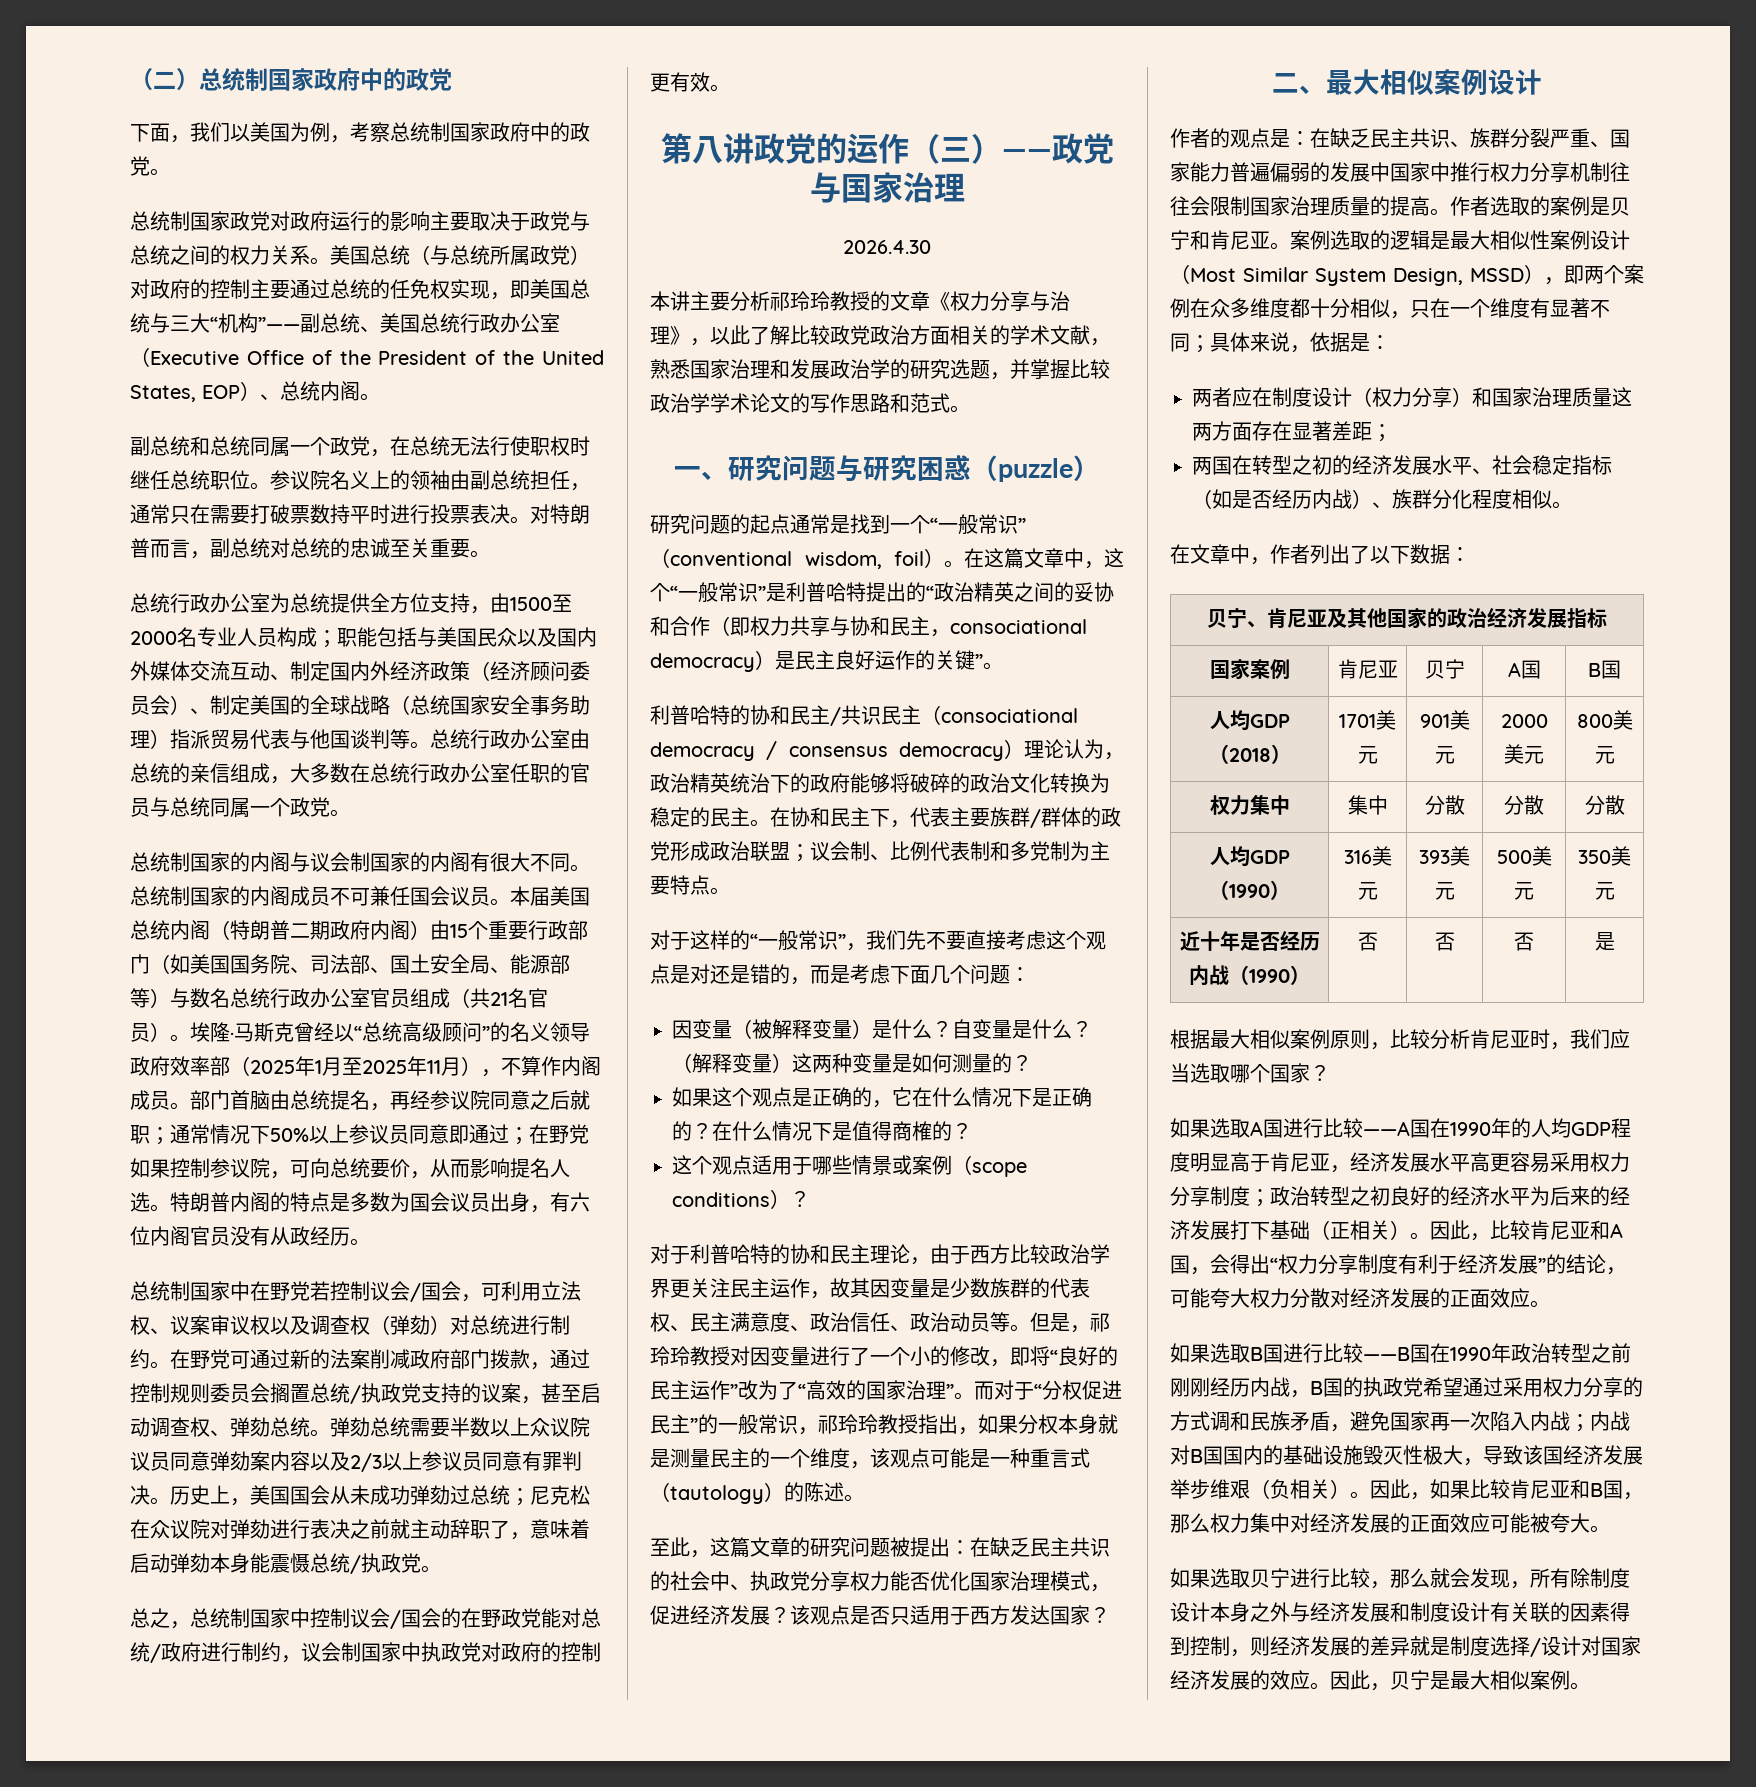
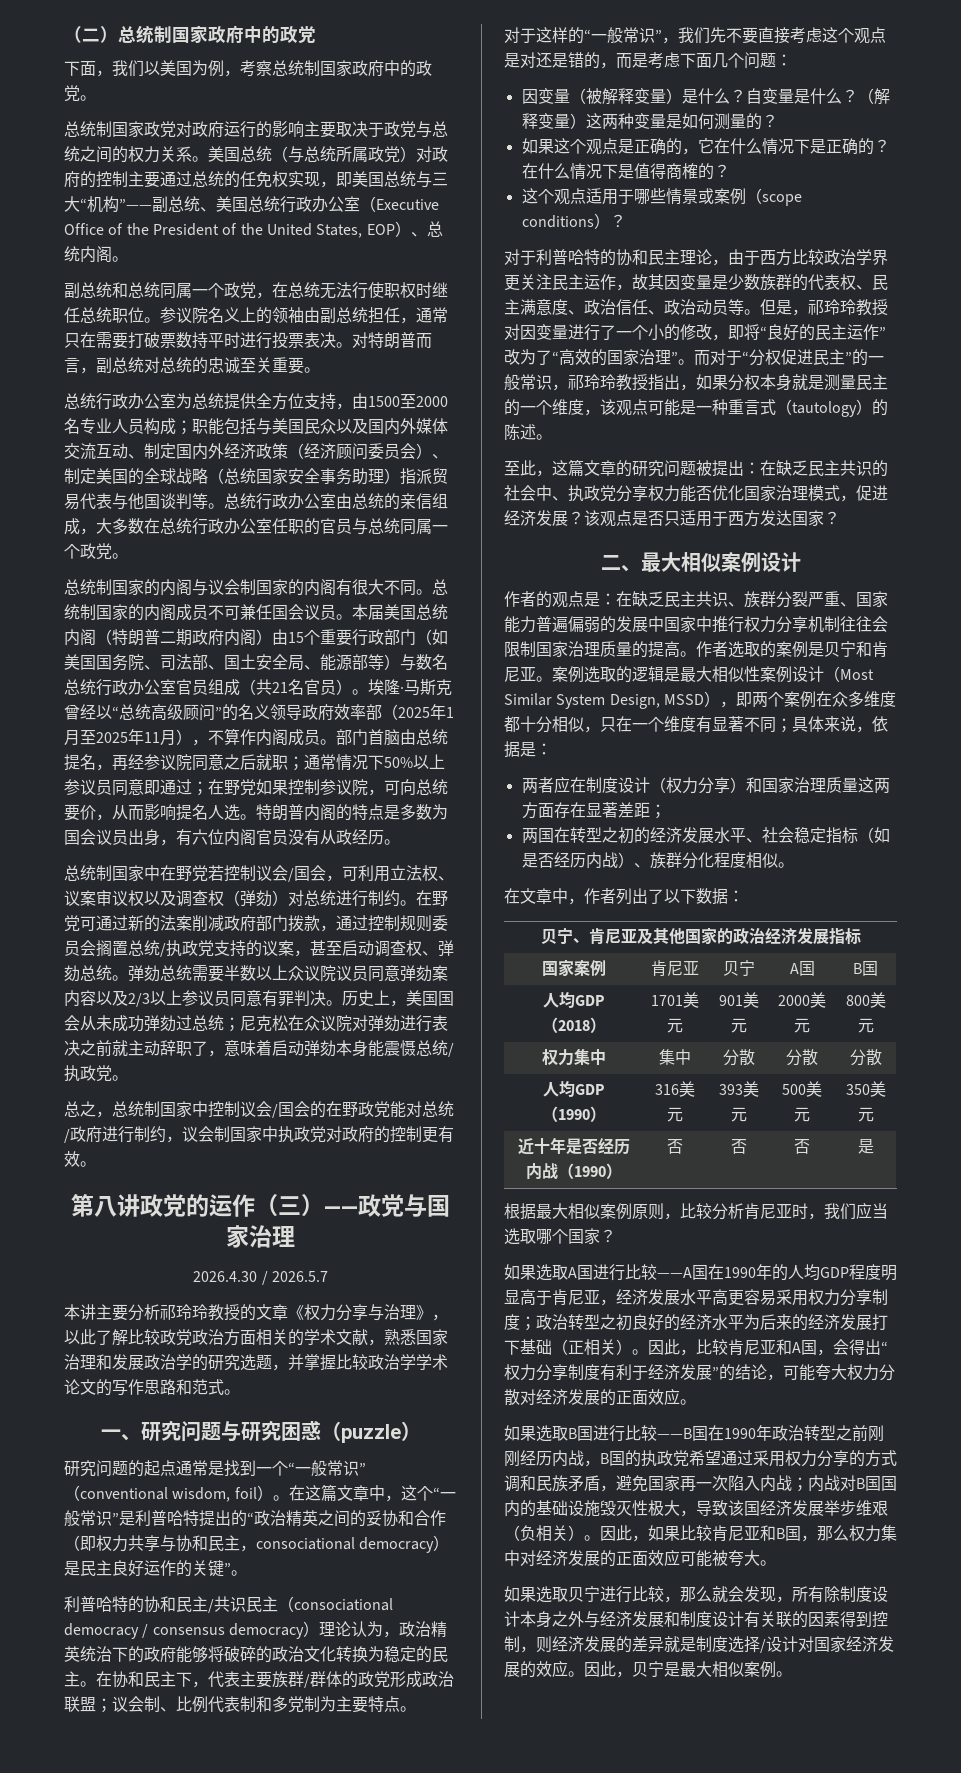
(931, 247) none -> [261,1271,328,1285] / 2026.5.7

